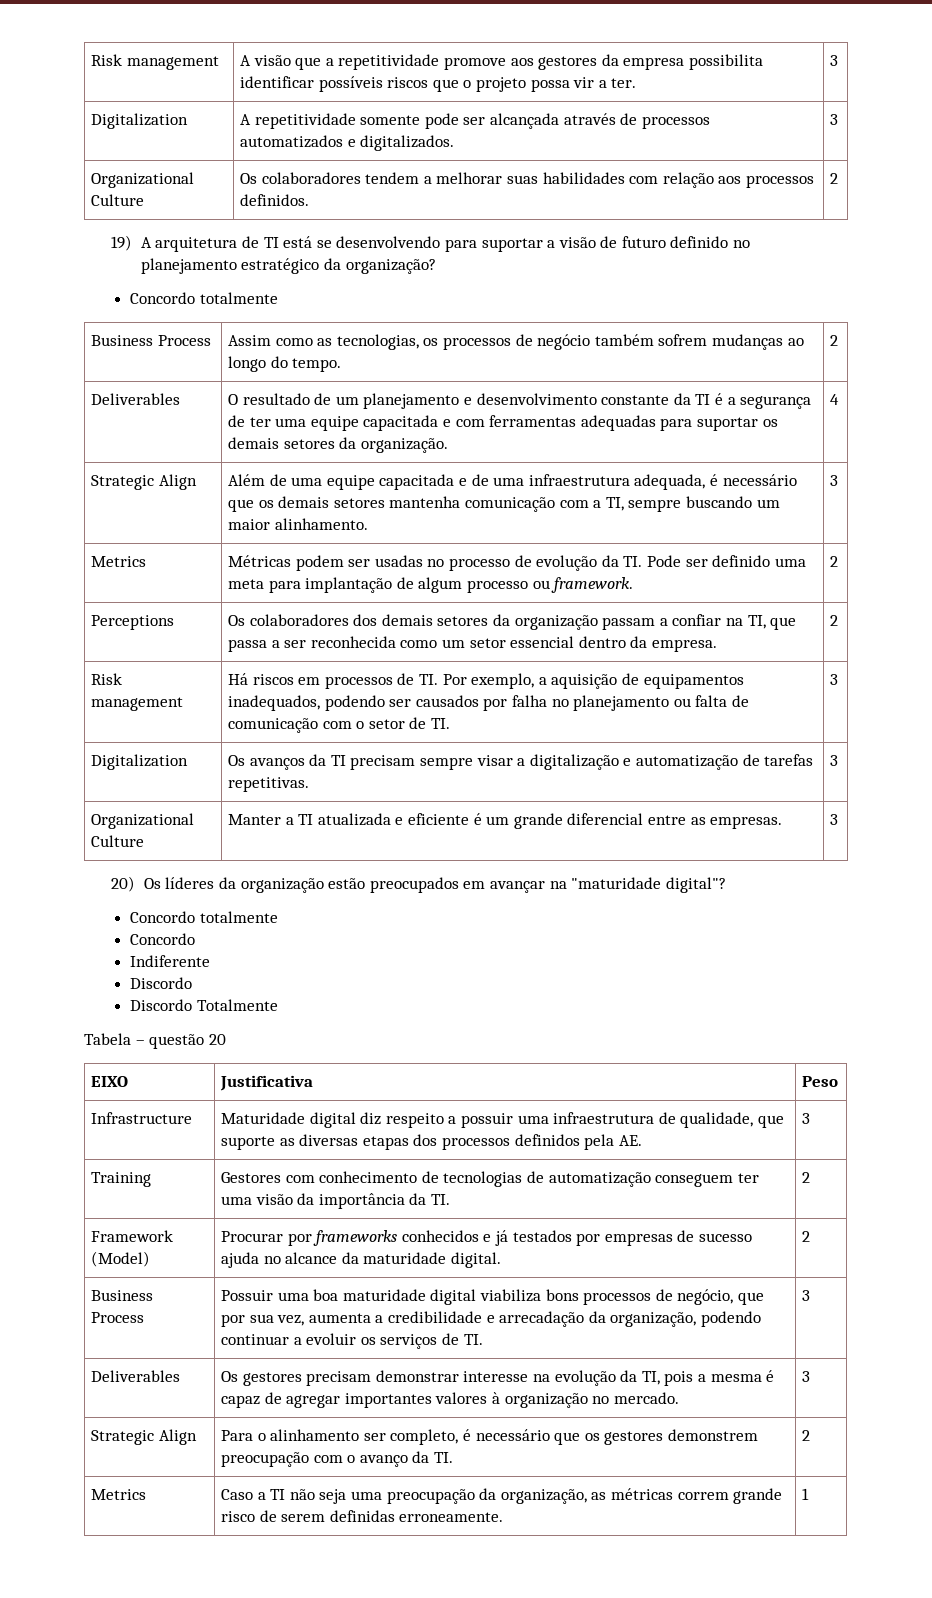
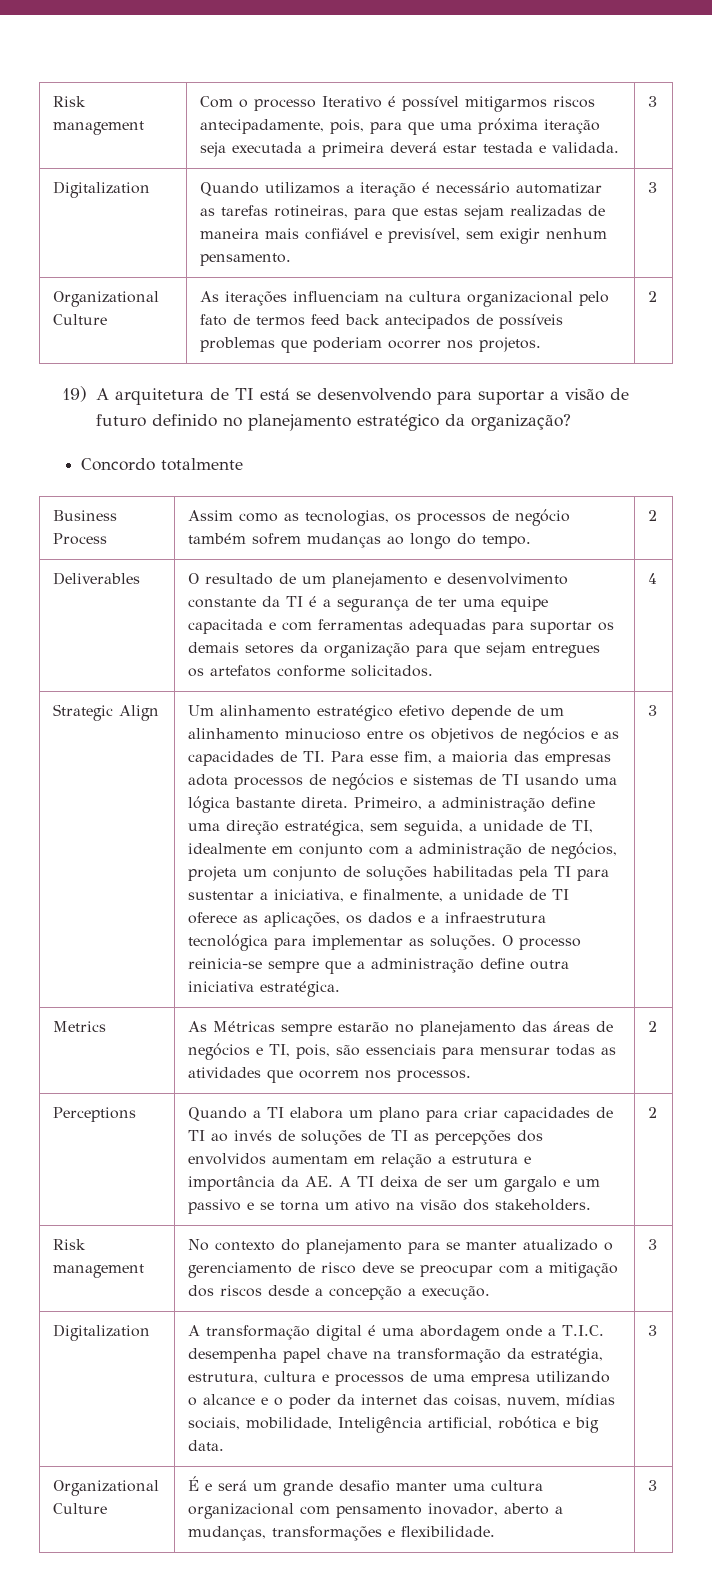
[91,54,219,70] [240,54,763,70] [240,76,637,92] [830,55,839,66] [91,113,189,129] [240,113,710,129] [240,135,455,151] [830,114,839,125] [91,172,195,188] [91,194,145,206] [240,172,814,188] [240,194,310,206] Risk management | A visão que a repetitividade promove aos gestores da empresa possibilita identificar possíveis riscos que o projeto possa vir a ter. | 3 // Digitalization | A repetitividade somente pode ser alcançada através de processos automatizados e digitalizados. | 3 // Organizational Culture | Os colaboradores tendem a melhorar suas habilidades com relação aos processos definidos. -> [52,96,86,107] [52,121,144,135] [199,96,595,112] [199,118,600,135] [199,142,619,157] [647,96,657,107] [52,181,150,198] [199,182,602,197] [199,205,605,221] [199,228,607,244] [199,253,291,266] [647,182,657,193] [52,291,159,307] [52,314,107,325] [199,291,609,307] [199,314,563,329] [199,337,541,353] Risk management | Com o processo Iterativo é possível mitigarmos riscos antecipadamente, pois, para que uma próxima iteração seja executada a primeira deverá estar testada e validada. | 3 // Digitalization | Quando utilizamos a iteração é necessário automatizar as tarefas rotineiras, para que estas sejam realizadas de maneira mais confiável e previsível, sem exigir nenhum pensamento. | 3 // Organizational Culture | As iterações influenciam na cultura organizacional pelo fato de termos feed back antecipados de possíveis problemas que poderiam ocorrer nos projetos.
[360,438,448,453] [830,394,840,405] [91,474,197,490] [228,474,797,490] [228,496,780,512] [228,518,368,530] [830,475,839,486] [91,556,147,567] [228,555,806,571] [228,577,634,593] [830,556,839,567] [91,615,175,630] [228,614,797,630] [228,636,717,652] [830,615,839,626] [91,673,123,685] [91,697,184,711] [228,673,744,689] [228,695,749,711] [228,717,451,733] [830,674,839,685] [91,754,189,770] [228,754,814,770] [228,777,310,792] [830,755,839,766] [91,813,195,829] [91,835,145,847] [228,813,783,829] [830,814,839,825] [111,876,726,893] [129,911,278,923] [129,933,195,945] [129,955,210,967] [129,977,192,989] [129,999,278,1011] [84,1033,226,1049] [91,1076,129,1087] [220,1075,314,1091] [802,1076,839,1087] [91,1112,193,1124] [221,1112,784,1128] [221,1134,642,1150] [802,1113,811,1124] [91,1172,152,1187] [221,1171,759,1187] [221,1193,451,1209] [802,1172,811,1183] [91,1230,174,1242] [91,1251,151,1267] [221,1230,752,1246] [221,1252,502,1268] [802,1231,811,1242] [91,1290,154,1301] [91,1312,145,1323] [221,1289,764,1305] [221,1311,761,1327] [221,1333,483,1349] [802,1290,811,1301] [91,1370,181,1382] [221,1370,775,1386] [221,1392,679,1408] [802,1371,811,1382] [91,1429,197,1445] [221,1429,758,1445] [221,1451,454,1467] [802,1430,811,1441] [91,1489,147,1500] [221,1488,783,1504] [221,1510,504,1522] [802,1488,810,1500] organização. | 4 // Strategic Align | Além de uma equipe capacitada e de uma infraestrutura adequada, é necessário que os demais setores mantenha comunicação com a TI, sempre buscando um maior alinhamento. | 3 // Metrics | Métricas podem ser usadas no processo de evolução da TI. Pode ser definido uma meta para implantação de algum processo ou framework. | 2 // Perceptions | Os colaboradores dos demais setores da organização passam a confiar na TI, que passa a ser reconhecida como um setor essencial dentro da empresa. | 2 // Risk management | Há riscos em processos de TI. Por exemplo, a aquisição de equipamentos inadequados, podendo ser causados por falha no planejamento ou falta de comunicação com o setor de TI. | 3 // Digitalization | Os avanços da TI precisam sempre visar a digitalização e automatização de tarefas repetitivas. | 3 // Organizational Culture | Manter a TI atualizada e eficiente é um grande diferencial entre as empresas. | 3 // 20) Os líderes da organização estão preocupados em avançar na "maturidade digital"? // Concordo totalmente // Concordo // Indiferente // Discordo // Discordo Totalmente // Tabela – questão 20 // EIXO | Justificativa | Peso // Infrastructure | Maturidade digital diz respeito a possuir uma infraestrutura de qualidade, que suporte as diversas etapas dos processos definidos pela AE. | 3 // Training | Gestores com conhecimento de tecnologias de automatização conseguem ter uma visão da importância da TI. | 2 // Framework (Model) | Procurar por frameworks conhecidos e já testados por empresas de sucesso ajuda no alcance da maturidade digital. | 2 // Business Process | Possuir uma boa maturidade digital viabiliza bons processos de negócio, que por sua vez, aumenta a credibilidade e arrecadação da organização, podendo continuar a evoluir os serviços de TI. | 3 // Deliverables | Os gestores precisam demonstrar interesse na evolução da TI, pois a mesma é capaz de agregar importantes valores à organização no mercado. | 3 // Strategic Align | Para o alinhamento ser completo, é necessário que os gestores demonstrem preocupação com o avanço da TI. | 2 // Metrics | Caso a TI não seja uma preocupação da organização, as métricas correm grande risco de serem definidas erroneamente. | 1 -> [323,642,600,658] [187,665,433,677] [647,573,657,584] [52,704,159,721] [187,705,564,721] [187,727,619,744] [187,751,611,766] [187,773,617,790] [187,796,595,813] [187,820,593,836] [187,842,617,859] [187,866,609,881] [187,889,569,902] [187,912,546,927] [187,934,581,951] [187,958,569,974] [187,981,340,997] [647,705,657,716] [52,1021,106,1032] [187,1021,613,1036] [187,1043,616,1060] [187,1067,471,1083] [647,1021,657,1032] [52,1107,136,1122] [187,1107,613,1122] [187,1130,543,1145] [187,1153,531,1168] [187,1176,600,1192] [187,1199,591,1214] [647,1107,657,1118] [52,1239,86,1250] [52,1264,144,1278] [187,1239,613,1254] [187,1262,618,1278] [187,1285,490,1300] [647,1239,657,1250] [52,1324,150,1341] [187,1325,604,1341] [187,1348,603,1364] [187,1371,610,1386] [187,1394,615,1409] [187,1416,599,1433] [187,1440,224,1451] [647,1325,657,1336] [52,1480,159,1496] [52,1503,107,1514] [187,1476,543,1496] [187,1503,563,1519] [187,1526,495,1541] [647,1480,657,1491] organização para que sejam entregues os artefatos conforme solicitados. | 4 // Strategic Align | Um alinhamento estratégico efetivo depende de um alinhamento minucioso entre os objetivos de negócios e as capacidades de TI. Para esse fim, a maioria das empresas adota processos de negócios e sistemas de TI usando uma lógica bastante direta. Primeiro, a administração define uma direção estratégica, sem seguida, a unidade de TI, idealmente em conjunto com a administração de negócios, projeta um conjunto de soluções habilitadas pela TI para sustentar a iniciativa, e finalmente, a unidade de TI oferece as aplicações, os dados e a infraestrutura tecnológica para implementar as soluções. O processo reinicia-se sempre que a administração define outra iniciativa estratégica. | 3 // Metrics | As Métricas sempre estarão no planejamento das áreas de negócios e TI, pois, são essenciais para mensurar todas as atividades que ocorrem nos processos. | 2 // Perceptions | Quando a TI elabora um plano para criar capacidades de TI ao invés de soluções de TI as percepções dos envolvidos aumentam em relação a estrutura e importância da AE. A TI deixa de ser um gargalo e um passivo e se torna um ativo na visão dos stakeholders. | 2 // Risk management | No contexto do planejamento para se manter atualizado o gerenciamento de risco deve se preocupar com a mitigação dos riscos desde a concepção a execução. | 3 // Digitalization | A transformação digital é uma abordagem onde a T.I.C. desempenha papel chave na transformação da estratégia, estrutura, cultura e processos de uma empresa utilizando o alcance e o poder da internet das coisas, nuvem, mídias sociais, mobilidade, Inteligência artificial, robótica e big data. | 3 // Organizational Culture | É e será um grande desafio manter uma cultura organizacional com pensamento inovador, aberto a mudanças, transformações e flexibilidade. | 3

